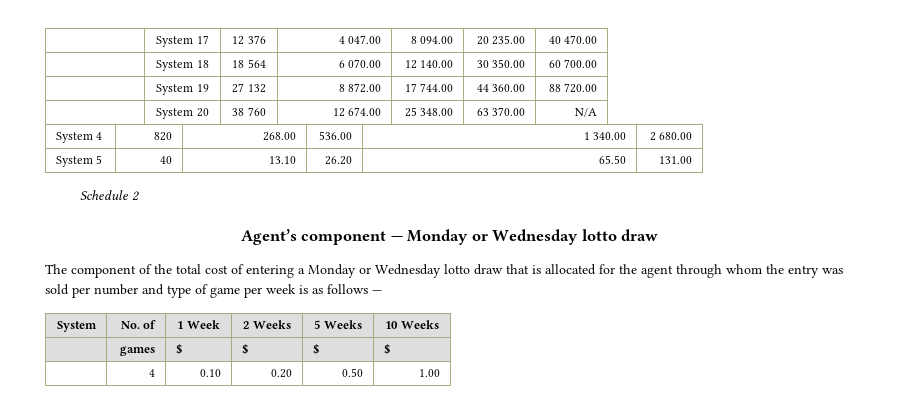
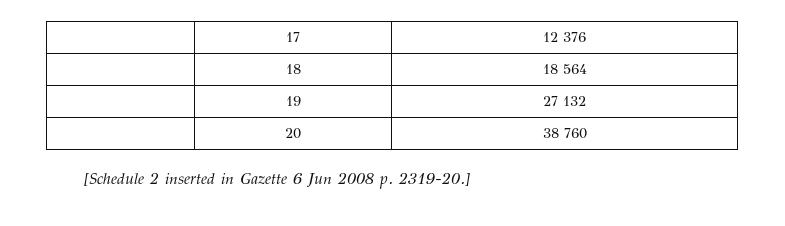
[156,36,194,47] | System -> (286, 37) |
[338,35,382,44] [410,36,454,44] [476,35,526,45] [548,35,598,44] [156,60,209,71] [232,59,266,68] [338,59,382,68] [404,60,454,69] [476,59,526,68] [548,59,598,68] [156,84,209,95] [232,83,266,93] [338,83,382,93] [404,83,454,92] [476,84,526,92] [548,83,598,93] [156,108,209,119] [232,107,266,116] [332,107,382,117] [404,107,454,117] [476,107,526,116] [575,108,598,117] [55,132,103,143] [154,132,173,141] [263,132,297,141] [319,131,353,140] [583,132,627,140] [649,132,693,141] [55,155,103,167] [160,156,173,164] [269,156,297,164] [325,156,353,165] [599,155,627,164] [659,156,693,164] [80,190,141,201] [240,229,659,245] [45,264,843,278] [45,284,382,298] [56,321,97,332] [120,320,157,329] [177,320,220,329] [243,320,291,329] [314,320,362,329] [385,320,439,329] [120,346,156,356] [175,343,182,355] [241,343,248,355] [312,343,319,355] [383,343,390,355] [149,369,156,377] [200,369,222,377] [271,369,293,378] [342,368,364,377] [419,369,441,377] | 4 047.00 | 8 094.00 | 20 235.00 | 40 470.00 // | System 18 | 18 564 | 6 070.00 | 12 140.00 | 30 350.00 | 60 700.00 // | System 19 | 27 132 | 8 872.00 | 17 744.00 | 44 360.00 | 88 720.00 // | System 20 | 38 760 | 12 674.00 | 25 348.00 | 63 370.00 | N/A // System 4 | 820 | 268.00 | 536.00 | 1 340.00 | 2 680.00 // System 5 | 40 | 13.10 | 26.20 | 65.50 | 131.00 // Schedule 2 // Agent’s component — Monday or Wednesday lotto draw // The component of the total cost of entering a Monday or Wednesday lotto draw that is allocated for the agent through whom the entry was sold per number and type of game per week is as follows — // System | No. of | 1 Week | 2 Weeks | 5 Weeks | 10 Weeks // | games | $ | $ | $ | $ // | 4 | 0.10 | 0.20 | 0.50 | 1.00 -> [285,64,301,74] [542,64,587,74] [285,96,301,106] [543,96,586,106] [285,128,301,139] [542,128,587,139] [83,172,470,189] // | 18 | 18 564 // | 19 | 27 132 // | 20 | 38 760 // [Schedule 2 inserted in Gazette 6 Jun 2008 p. 2319-20.]

